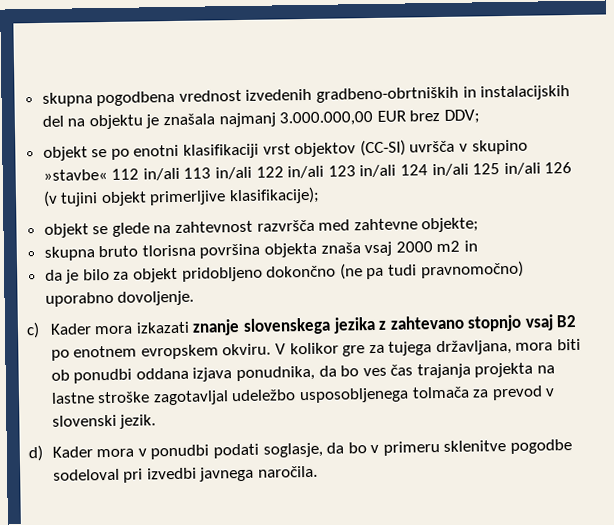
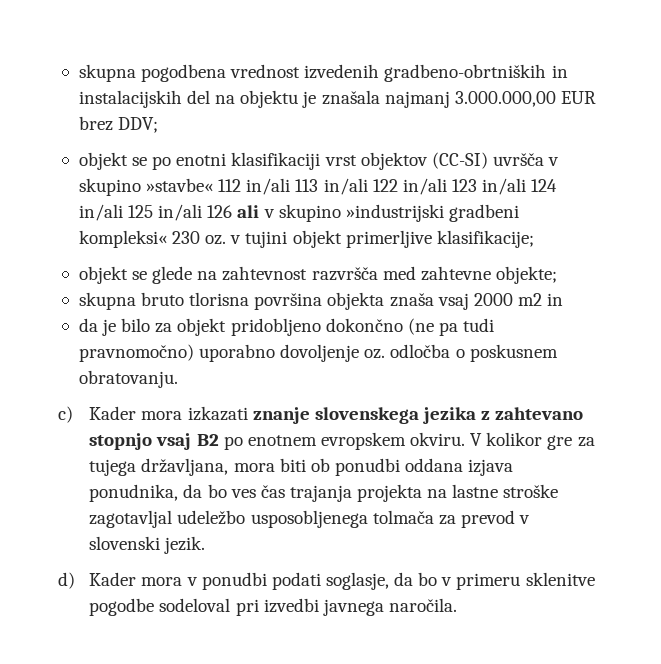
[42,190,58,207] (v -> [237,204,519,222] [78,230,242,248] ali v skupino »industrijski gradbeni kompleksi« 230 oz. v
[229,186,321,205] klasifikacije); -> [436,230,534,248] klasifikacije;
[117,290,195,306] dovoljenje. -> [280,344,558,362] [78,370,178,388] dovoljenje oz. odločba o poskusnem obratovanju.

